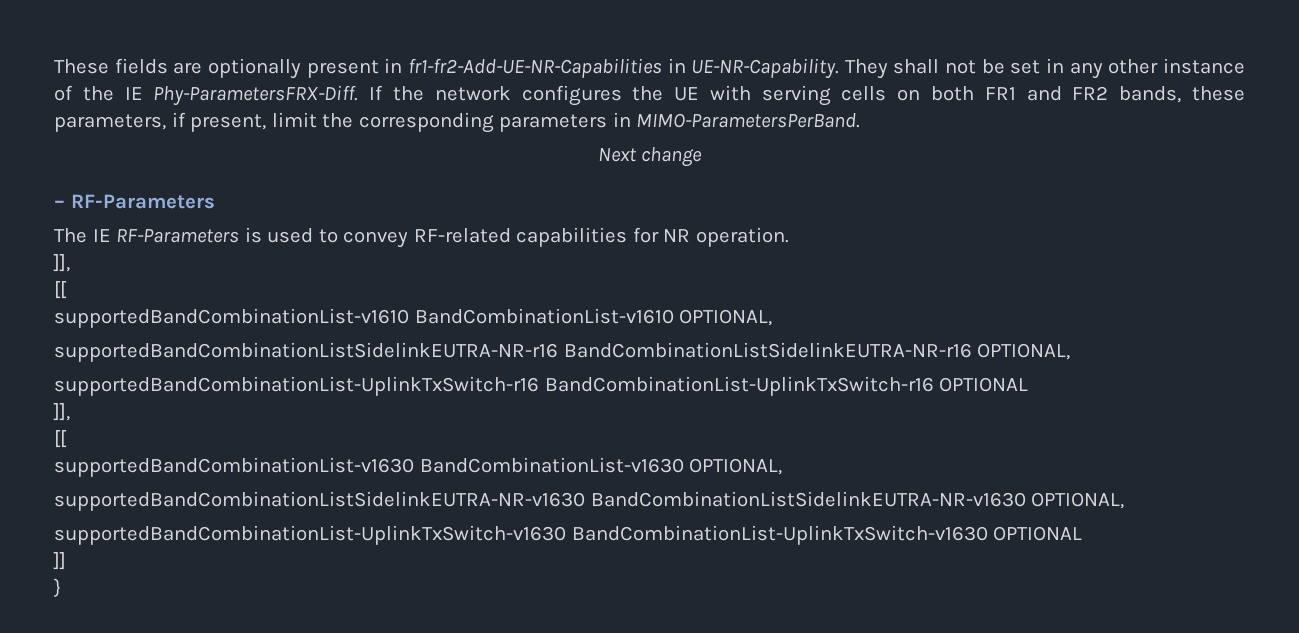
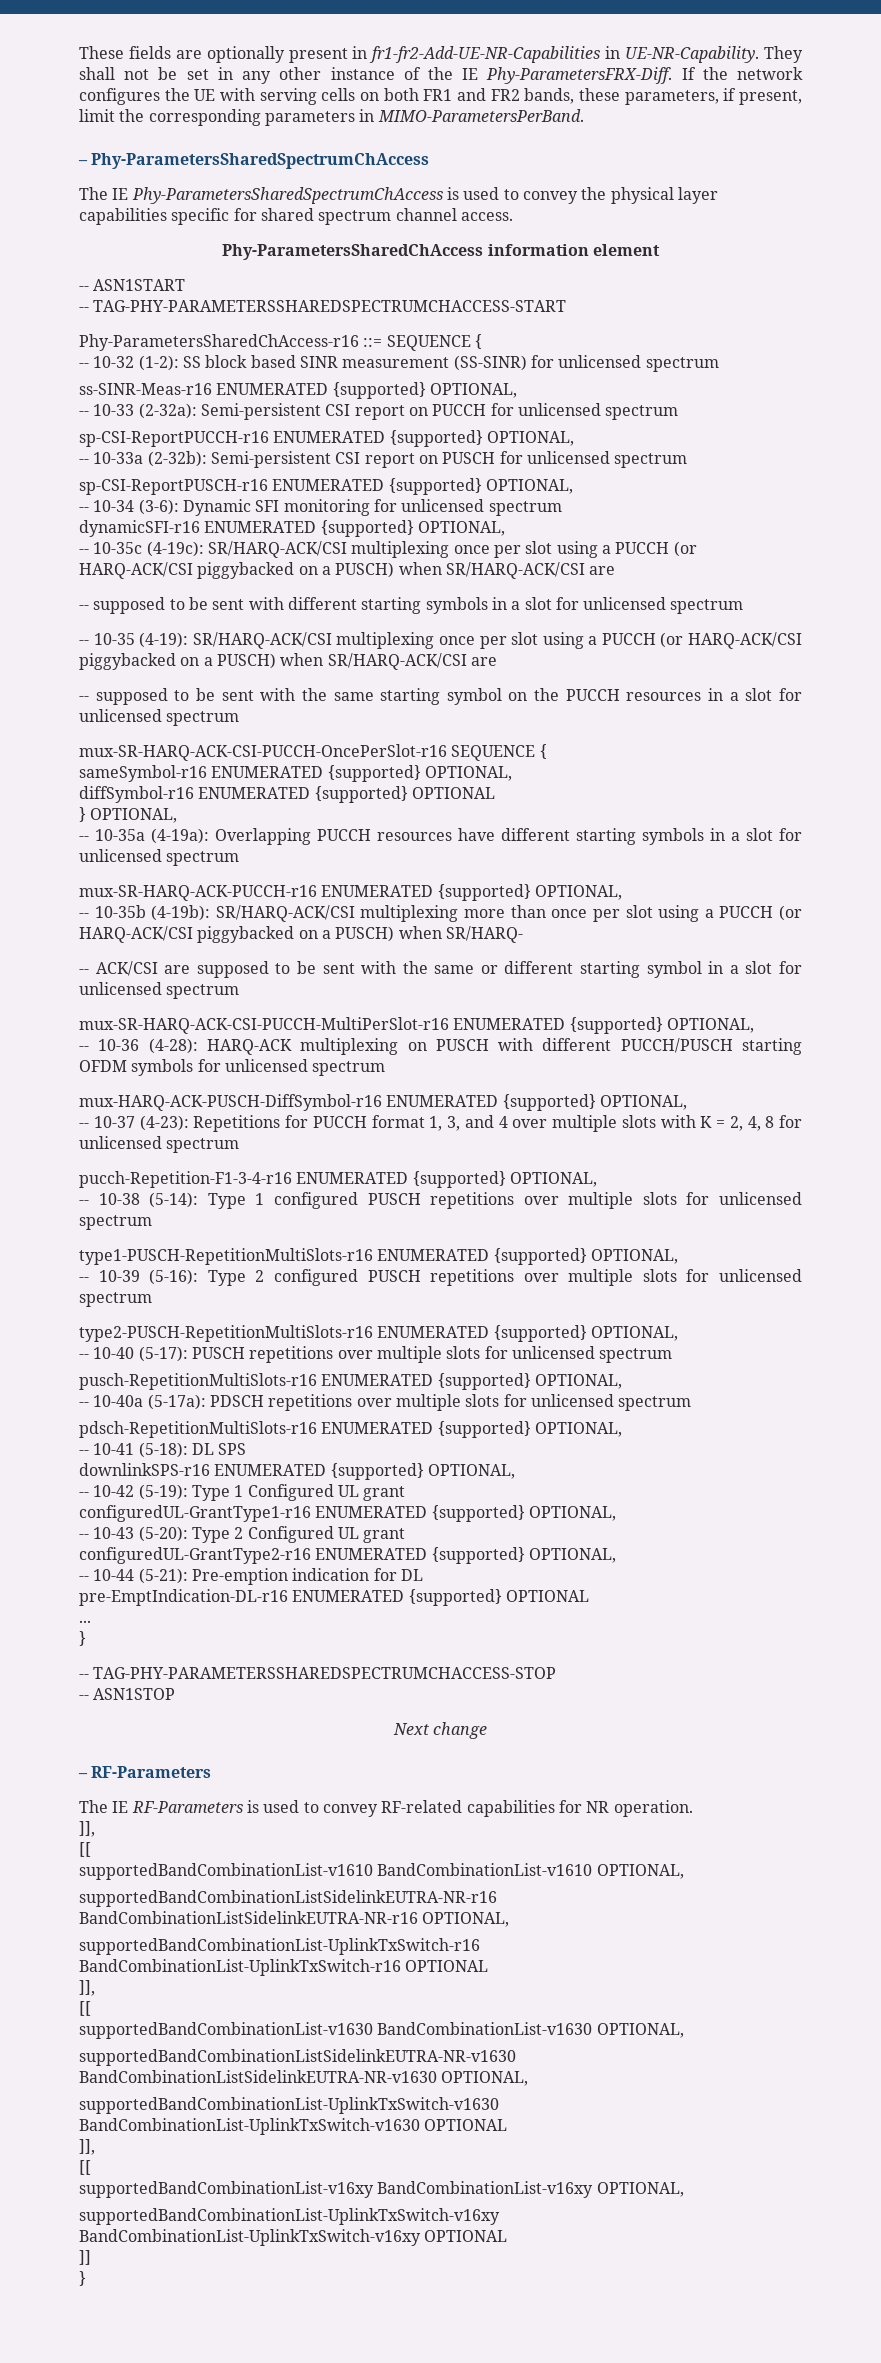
(861, 120) none -> [78,153,430,169] [79,187,718,204] [79,208,513,225] [222,244,660,260] [79,279,186,291] [79,300,567,312] [79,334,482,351] [79,355,719,372] [79,382,517,399] [79,403,679,420] [79,430,574,447] [79,451,688,468] [79,478,573,495] [79,499,562,516] [79,520,505,537] [79,541,697,558] [79,562,616,579] [79,597,744,614] [79,632,802,649] [79,653,497,670] [79,688,802,705] [79,709,240,726] [79,744,547,761] [79,765,512,782] [79,786,495,803] [79,807,178,823] [79,828,802,845] [79,849,240,866] [79,884,622,901] [79,905,803,922] [79,926,523,943] [79,961,803,978] [79,982,240,999] [79,1017,754,1034] [79,1038,802,1055] [79,1059,386,1076] [79,1094,687,1111] [79,1115,802,1132] [79,1136,240,1153] [79,1171,597,1188] [79,1192,803,1209] [79,1215,152,1230] [79,1248,678,1265] [79,1269,803,1286] [79,1292,152,1307] [79,1325,678,1342] [79,1346,673,1363] [79,1373,622,1390] [79,1394,692,1411] [79,1421,622,1438] [79,1442,247,1458] [79,1463,515,1480] [79,1484,406,1501] [79,1505,616,1522] [79,1526,406,1543] [79,1547,616,1564] [79,1568,423,1585] [79,1589,589,1606] [79,1620,91,1623] [79,1631,86,1646] [79,1667,557,1679] [79,1688,176,1700] // – Phy-ParametersSharedSpectrumChAccess // The IE Phy-ParametersSharedSpectrumChAccess is used to convey the physical layer capabilities specific for shared spectrum channel access. // Phy-ParametersSharedChAccess information element // -- ASN1START // -- TAG-PHY-PARAMETERSSHAREDSPECTRUMCHACCESS-START // Phy-ParametersSharedChAccess-r16 ::= SEQUENCE { // -- 10-32 (1-2): SS block based SINR measurement (SS-SINR) for unlicensed spectrum // ss-SINR-Meas-r16 ENUMERATED {supported} OPTIONAL, // -- 10-33 (2-32a): Semi-persistent CSI report on PUCCH for unlicensed spectrum // sp-CSI-ReportPUCCH-r16 ENUMERATED {supported} OPTIONAL, // -- 10-33a (2-32b): Semi-persistent CSI report on PUSCH for unlicensed spectrum // sp-CSI-ReportPUSCH-r16 ENUMERATED {supported} OPTIONAL, // -- 10-34 (3-6): Dynamic SFI monitoring for unlicensed spectrum // dynamicSFI-r16 ENUMERATED {supported} OPTIONAL, // -- 10-35c (4-19c): SR/HARQ-ACK/CSI multiplexing once per slot using a PUCCH (or HARQ-ACK/CSI piggybacked on a PUSCH) when SR/HARQ-ACK/CSI are // -- supposed to be sent with different starting symbols in a slot for unlicensed spectrum // -- 10-35 (4-19): SR/HARQ-ACK/CSI multiplexing once per slot using a PUCCH (or HARQ-ACK/CSI piggybacked on a PUSCH) when SR/HARQ-ACK/CSI are // -- supposed to be sent with the same starting symbol on the PUCCH resources in a slot for unlicensed spectrum // mux-SR-HARQ-ACK-CSI-PUCCH-OncePerSlot-r16 SEQUENCE { // sameSymbol-r16 ENUMERATED {supported} OPTIONAL, // diffSymbol-r16 ENUMERATED {supported} OPTIONAL // } OPTIONAL, // -- 10-35a (4-19a): Overlapping PUCCH resources have different starting symbols in a slot for unlicensed spectrum // mux-SR-HARQ-ACK-PUCCH-r16 ENUMERATED {supported} OPTIONAL, // -- 10-35b (4-19b): SR/HARQ-ACK/CSI multiplexing more than once per slot using a PUCCH (or HARQ-ACK/CSI piggybacked on a PUSCH) when SR/HARQ- // -- ACK/CSI are supposed to be sent with the same or different starting symbol in a slot for unlicensed spectrum // mux-SR-HARQ-ACK-CSI-PUCCH-MultiPerSlot-r16 ENUMERATED {supported} OPTIONAL, // -- 10-36 (4-28): HARQ-ACK multiplexing on PUSCH with different PUCCH/PUSCH starting OFDM symbols for unlicensed spectrum // mux-HARQ-ACK-PUSCH-DiffSymbol-r16 ENUMERATED {supported} OPTIONAL, // -- 10-37 (4-23): Repetitions for PUCCH format 1, 3, and 4 over multiple slots with K = 2, 4, 8 for unlicensed spectrum // pucch-Repetition-F1-3-4-r16 ENUMERATED {supported} OPTIONAL, // -- 10-38 (5-14): Type 1 configured PUSCH repetitions over multiple slots for unlicensed spectrum // type1-PUSCH-RepetitionMultiSlots-r16 ENUMERATED {supported} OPTIONAL, // -- 10-39 (5-16): Type 2 configured PUSCH repetitions over multiple slots for unlicensed spectrum // type2-PUSCH-RepetitionMultiSlots-r16 ENUMERATED {supported} OPTIONAL, // -- 10-40 (5-17): PUSCH repetitions over multiple slots for unlicensed spectrum // pusch-RepetitionMultiSlots-r16 ENUMERATED {supported} OPTIONAL, // -- 10-40a (5-17a): PDSCH repetitions over multiple slots for unlicensed spectrum // pdsch-RepetitionMultiSlots-r16 ENUMERATED {supported} OPTIONAL, // -- 10-41 (5-18): DL SPS // downlinkSPS-r16 ENUMERATED {supported} OPTIONAL, // -- 10-42 (5-19): Type 1 Configured UL grant // configuredUL-GrantType1-r16 ENUMERATED {supported} OPTIONAL, // -- 10-43 (5-20): Type 2 Configured UL grant // configuredUL-GrantType2-r16 ENUMERATED {supported} OPTIONAL, // -- 10-44 (5-21): Pre-emption indication for DL // pre-EmptIndication-DL-r16 ENUMERATED {supported} OPTIONAL // ... // } // -- TAG-PHY-PARAMETERSSHAREDSPECTRUMCHACCESS-STOP // -- ASN1STOP
(1083, 533) none -> [79,2139,95,2155] [79,2160,91,2175] [79,2181,684,2198] [79,2208,500,2225] [79,2229,508,2246] // ]], // [[ // supportedBandCombinationList-v16xy BandCombinationList-v16xy OPTIONAL, // supportedBandCombinationList-UplinkTxSwitch-v16xy BandCombinationList-UplinkTxSwitch-v16xy OPTIONAL

